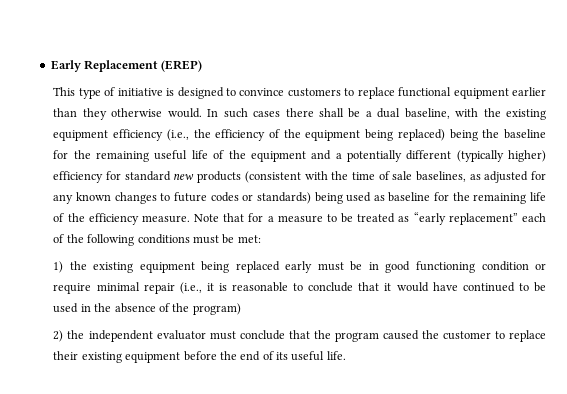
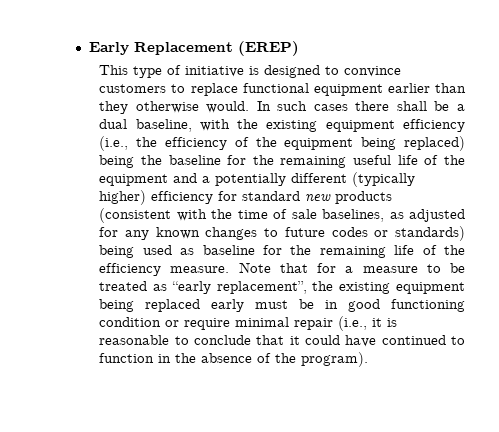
[448,213,547,225] [53,234,261,246] [53,261,64,273] replacement” each of the following conditions must be met: // 1) -> [216,281,307,294] replacement”,
[396,282,429,292] would -> [304,335,340,345] could
[534,282,546,292] [53,303,79,313] be used -> [99,353,155,363] function
[192,303,241,315] [53,330,546,342] [53,351,346,363] program) // 2) the independent evaluator must conclude that the program caused the customer to replace their existing equipment before the end of its useful life. -> [301,352,369,367] program).

